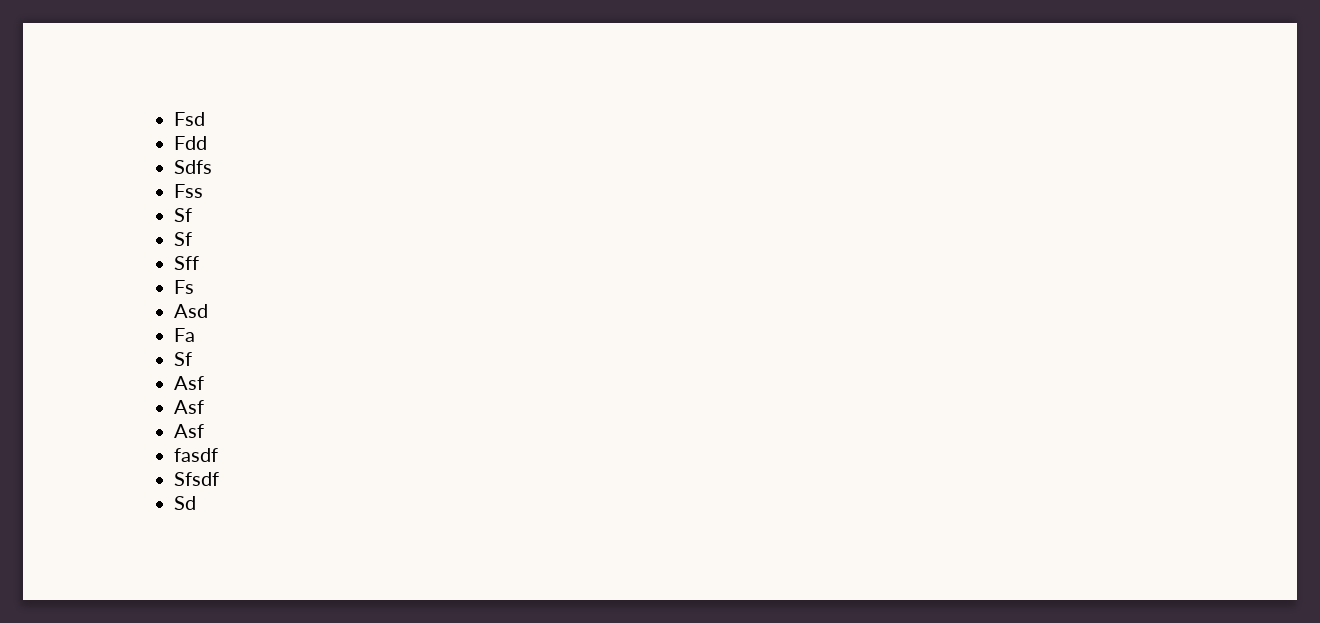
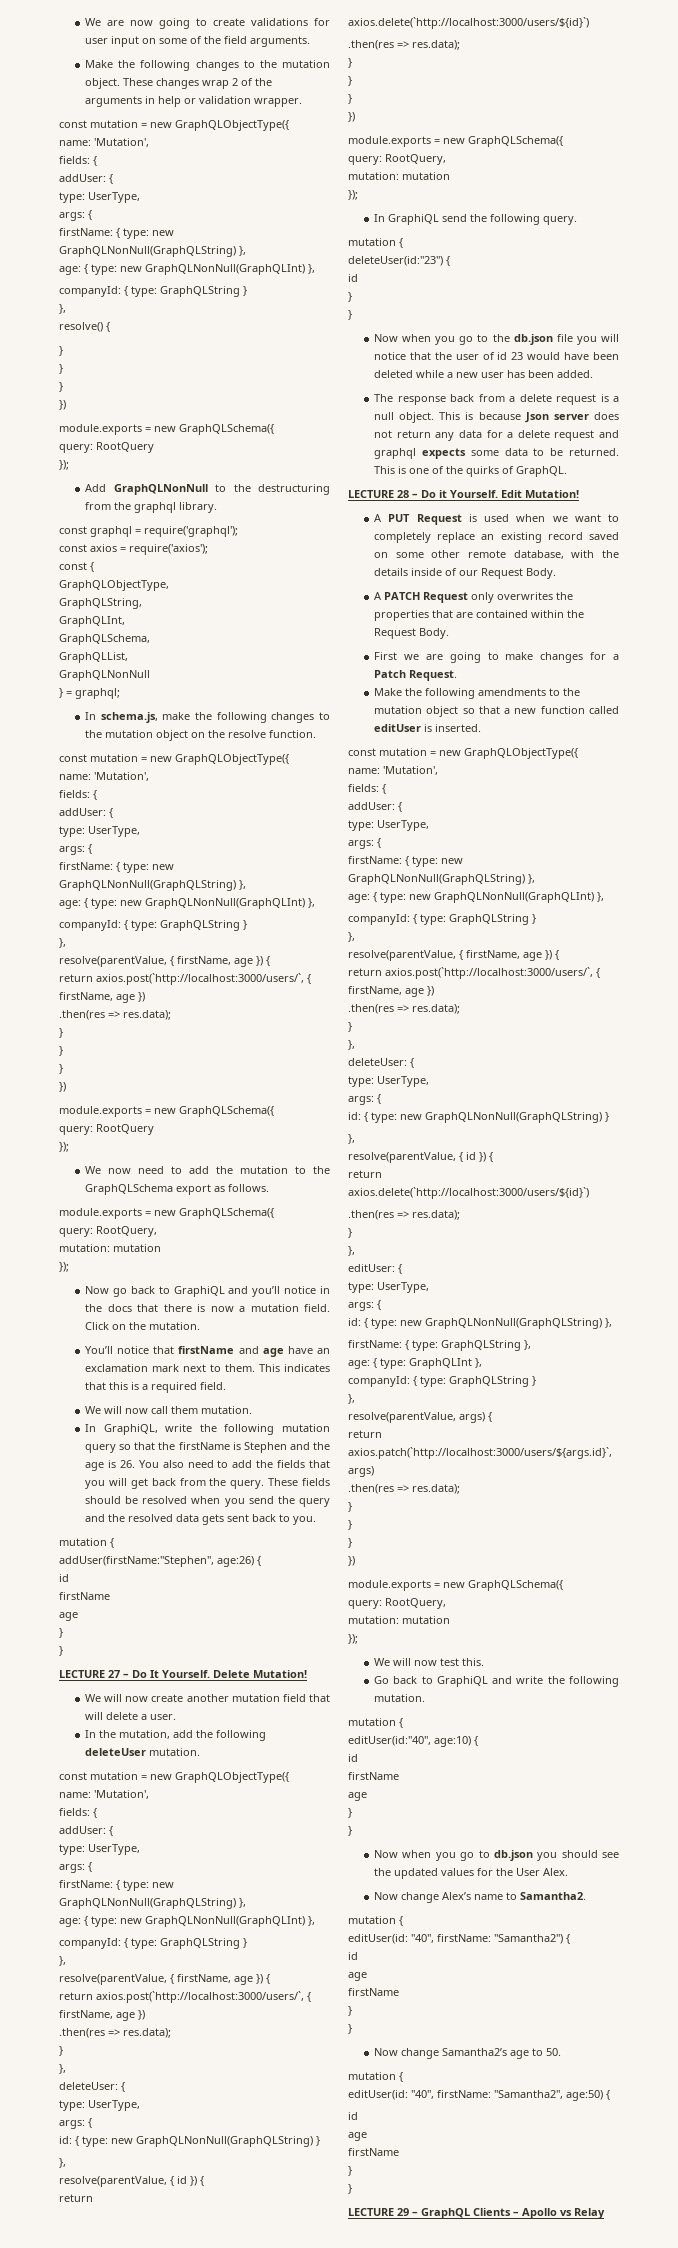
[173,112,205,126] [173,136,207,150] [173,160,212,174] [173,184,203,198] [173,208,192,222] [173,232,192,246] [173,256,199,270] [173,280,194,294] [173,304,208,318] [173,328,195,342] [173,352,192,366] [173,376,204,390] [173,400,204,414] [173,424,204,438] [173,448,218,462] [173,472,219,486] [173,496,196,510] Fsd // Fdd // Sdfs // Fss // Sf // Sf // Sff // Fs // Asd // Fa // Sf // Asf // Asf // Asf // fasdf // Sfsdf // Sd -> [85,18,330,29] [85,36,311,47] [85,60,331,71] [85,78,273,89] [85,96,303,107] [59,120,289,131] [59,138,149,147] [59,156,97,166] [59,174,113,184] [59,192,140,203] [59,210,92,221] [59,228,174,239] [59,246,246,257] [59,264,315,275] [59,286,247,297] [59,304,66,314] [59,322,110,332] [59,346,63,356] [59,364,63,374] [59,382,63,392] [59,400,66,410] [59,424,274,435] [59,442,154,453] [59,460,69,470] [85,484,330,495] [85,502,218,513] [59,526,238,537] [59,544,208,555] [59,562,94,572] [59,580,169,591] [59,598,142,609] [59,616,125,627] [59,634,150,645] [59,652,128,663] [59,670,150,681] [59,688,120,699] [85,712,331,723] [85,730,317,741] [59,754,289,765] [59,772,149,781] [59,790,97,800] [59,808,113,818] [59,826,140,837] [59,844,92,855] [59,862,174,873] [59,880,246,891] [59,898,315,909] [59,920,247,931] [59,938,66,948] [59,956,270,967] [59,973,311,985] [59,992,145,1003] [59,1010,171,1020] [59,1028,63,1038] [59,1046,63,1056] [59,1064,63,1074] [59,1082,66,1092] [59,1106,274,1117] [59,1124,154,1135] [59,1142,69,1152] [85,1166,330,1174] [85,1184,270,1195] [59,1208,274,1219] [59,1226,157,1237] [59,1244,161,1252] [59,1262,69,1272] [85,1286,330,1297] [85,1304,330,1312] [85,1322,201,1330] [85,1346,330,1357] [85,1364,330,1372] [85,1382,227,1393] [85,1406,253,1414] [85,1424,330,1435] [85,1442,330,1453] [85,1460,331,1471] [85,1478,330,1489] [85,1496,330,1507] [85,1514,317,1525] [59,1538,114,1548] [59,1556,261,1567] [59,1574,69,1582] [59,1592,110,1600] [59,1612,78,1621] [59,1628,63,1638] [59,1646,63,1656] [59,1670,307,1678] [85,1694,330,1702] [85,1712,177,1720] [85,1730,267,1741] [85,1748,201,1756] [59,1772,289,1783] [59,1790,149,1799] [59,1808,97,1818] [59,1826,113,1836] [59,1844,140,1855] [59,1862,92,1873] [59,1880,174,1891] [59,1898,246,1909] [59,1916,315,1927] [59,1938,247,1949] [59,1956,66,1966] [59,1974,270,1985] [59,1991,311,2003] [59,2010,145,2021] [59,2028,171,2038] [59,2046,63,2056] [59,2064,66,2074] [59,2082,125,2092] [59,2100,140,2111] [59,2118,92,2129] [59,2136,320,2147] [59,2158,66,2168] [59,2176,204,2187] [59,2194,93,2202] [348,17,589,29] [348,40,460,50] [348,58,352,68] [348,76,352,86] [348,94,352,104] [348,112,355,122] [348,136,563,147] [348,154,446,165] [348,172,450,180] [348,190,358,200] [374,214,578,225] [348,238,403,248] [348,256,450,266] [348,274,358,282] [348,292,352,302] [348,310,352,320] [374,334,619,345] [374,352,619,360] [374,370,594,378] [374,394,619,405] [374,412,619,423] [374,430,619,441] [374,448,619,459] [374,466,568,477] [348,490,579,498] [374,514,619,525] [374,532,619,543] [374,550,619,559] [374,568,557,579] [374,592,574,603] [374,610,585,621] [374,628,450,639] [374,652,619,663] [374,670,458,681] [374,688,581,699] [374,706,619,717] [374,724,482,732] [348,748,578,759] [348,766,438,775] [348,784,386,794] [348,802,402,812] [348,820,429,831] [348,838,381,849] [348,856,463,867] [348,874,535,885] [348,892,604,903] [348,914,536,925] [348,932,355,942] [348,950,559,961] [348,967,600,979] [348,986,434,997] [348,1004,460,1014] [348,1022,352,1032] [348,1040,355,1050] [348,1058,414,1068] [348,1076,429,1087] [348,1094,381,1105] [348,1112,609,1123] [348,1134,355,1144] [348,1152,493,1163] [348,1170,382,1178] [348,1187,589,1199] [348,1210,460,1220] [348,1228,352,1238] [348,1246,355,1256] [348,1264,402,1274] [348,1282,429,1293] [348,1300,381,1311] [348,1318,612,1329] [348,1340,531,1351] [348,1358,482,1369] [348,1376,536,1387] [348,1394,355,1404] [348,1412,492,1423] [348,1430,382,1438] [348,1447,612,1459] [348,1466,374,1477] [348,1484,460,1494] [348,1502,352,1512] [348,1520,352,1530] [348,1538,352,1548] [348,1556,355,1566] [348,1580,563,1591] [348,1598,446,1609] [348,1616,450,1624] [348,1634,358,1644] [374,1658,485,1666] [374,1676,619,1687] [374,1694,426,1702] [348,1718,403,1728] [348,1736,478,1747] [348,1754,358,1762] [348,1772,399,1780] [348,1792,367,1801] [348,1808,352,1818] [348,1826,352,1836] [374,1850,619,1861] [374,1868,569,1879] [374,1892,587,1903] [348,1916,403,1926] [348,1934,570,1944] [348,1952,358,1960] [348,1972,367,1981] [348,1988,399,1996] [348,2006,352,2016] [348,2024,352,2034] [374,2048,562,2059] [348,2072,403,2082] [348,2090,610,2101] [348,2112,358,2120] [348,2132,367,2141] [348,2148,399,2156] [348,2166,352,2176] [348,2184,352,2194] [348,2208,605,2219] We are now going to create validations for user input on some of the field arguments. // Make the following changes to the mutation object. These changes wrap 2 of the arguments in help or validation wrapper. // const mutation = new GraphQLObjectType({ // name: 'Mutation', // fields: { // addUser: { // type: UserType, // args: { // firstName: { type: new GraphQLNonNull(GraphQLString) }, // age: { type: new GraphQLNonNull(GraphQLInt) }, // companyId: { type: GraphQLString } // }, // resolve() { // } // } // } // }) // module.exports = new GraphQLSchema({ // query: RootQuery // }); // Add GraphQLNonNull to the destructuring from the graphql library. // const graphql = require('graphql'); // const axios = require('axios'); // const { // GraphQLObjectType, // GraphQLString, // GraphQLInt, // GraphQLSchema, // GraphQLList, // GraphQLNonNull // } = graphql; // In schema.js, make the following changes to the mutation object on the resolve function. // const mutation = new GraphQLObjectType({ // name: 'Mutation', // fields: { // addUser: { // type: UserType, // args: { // firstName: { type: new GraphQLNonNull(GraphQLString) }, // age: { type: new GraphQLNonNull(GraphQLInt) }, // companyId: { type: GraphQLString } // }, // resolve(parentValue, { firstName, age }) { // return axios.post(`http://localhost:3000/users/`, { firstName, age }) // .then(res => res.data); // } // } // } // }) // module.exports = new GraphQLSchema({ // query: RootQuery // }); // We now need to add the mutation to the GraphQLSchema export as follows. // module.exports = new GraphQLSchema({ // query: RootQuery, // mutation: mutation // }); // Now go back to GraphiQL and you’ll notice in the docs that there is now a mutation field. Click on the mutation. // You’ll notice that firstName and age have an exclamation mark next to them. This indicates that this is a required field. // We will now call them mutation. // In GraphiQL, write the following mutation query so that the firstName is Stephen and the age is 26. You also need to add the fields that you will get back from the query. These fields should be resolved when you send the query and the resolved data gets sent back to you. // mutation { // addUser(firstName:"Stephen", age:26) { // id // firstName // age // } // } // LECTURE 27 – Do It Yourself. Delete Mutation! // We will now create another mutation field that will delete a user. // In the mutation, add the following deleteUser mutation. // const mutation = new GraphQLObjectType({ // name: 'Mutation', // fields: { // addUser: { // type: UserType, // args: { // firstName: { type: new GraphQLNonNull(GraphQLString) }, // age: { type: new GraphQLNonNull(GraphQLInt) }, // companyId: { type: GraphQLString } // }, // resolve(parentValue, { firstName, age }) { // return axios.post(`http://localhost:3000/users/`, { firstName, age }) // .then(res => res.data); // } // }, // deleteUser: { // type: UserType, // args: { // id: { type: new GraphQLNonNull(GraphQLString) } // }, // resolve(parentValue, { id }) { // return axios.delete(`http://localhost:3000/users/${id}`) // .then(res => res.data); // } // } // } // }) // module.exports = new GraphQLSchema({ // query: RootQuery, // mutation: mutation // }); // In GraphiQL send the following query. // mutation { // deleteUser(id:"23") { // id // } // } // Now when you go to the db.json file you will notice that the user of id 23 would have been deleted while a new user has been added. // The response back from a delete request is a null object. This is because Json server does not return any data for a delete request and graphql expects some data to be returned. This is one of the quirks of GraphQL. // LECTURE 28 – Do it Yourself. Edit Mutation! // A PUT Request is used when we want to completely replace an existing record saved on some other remote database, with the details inside of our Request Body. // A PATCH Request only overwrites the properties that are contained within the Request Body. // First we are going to make changes for a Patch Request. // Make the following amendments to the mutation object so that a new function called editUser is inserted. // const mutation = new GraphQLObjectType({ // name: 'Mutation', // fields: { // addUser: { // type: UserType, // args: { // firstName: { type: new GraphQLNonNull(GraphQLString) }, // age: { type: new GraphQLNonNull(GraphQLInt) }, // companyId: { type: GraphQLString } // }, // resolve(parentValue, { firstName, age }) { // return axios.post(`http://localhost:3000/users/`, { firstName, age }) // .then(res => res.data); // } // }, // deleteUser: { // type: UserType, // args: { // id: { type: new GraphQLNonNull(GraphQLString) } // }, // resolve(parentValue, { id }) { // return axios.delete(`http://localhost:3000/users/${id}`) // .then(res => res.data); // } // }, // editUser: { // type: UserType, // args: { // id: { type: new GraphQLNonNull(GraphQLString) }, // firstName: { type: GraphQLString }, // age: { type: GraphQLInt }, // companyId: { type: GraphQLString } // }, // resolve(parentValue, args) { // return axios.patch(`http://localhost:3000/users/${args.id}`, args) // .then(res => res.data); // } // } // } // }) // module.exports = new GraphQLSchema({ // query: RootQuery, // mutation: mutation // }); // We will now test this. // Go back to GraphiQL and write the following mutation. // mutation { // editUser(id:"40", age:10) { // id // firstName // age // } // } // Now when you go to db.json you should see the updated values for the User Alex. // Now change Alex’s name to Samantha2. // mutation { // editUser(id: "40", firstName: "Samantha2") { // id // age // firstName // } // } // Now change Samantha2’s age to 50. // mutation { // editUser(id: "40", firstName: "Samantha2", age:50) { // id // age // firstName // } // } // LECTURE 29 – GraphQL Clients – Apollo vs Relay

